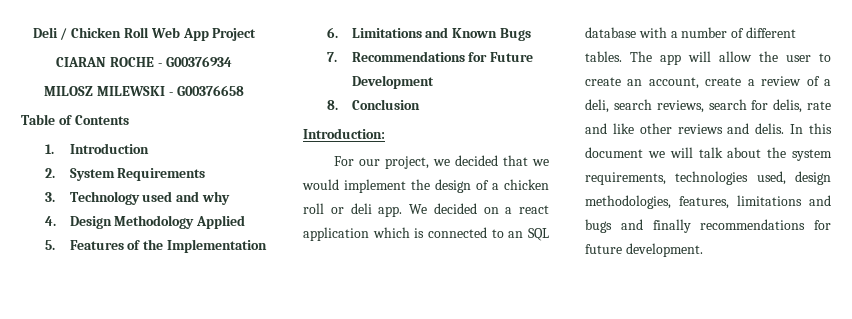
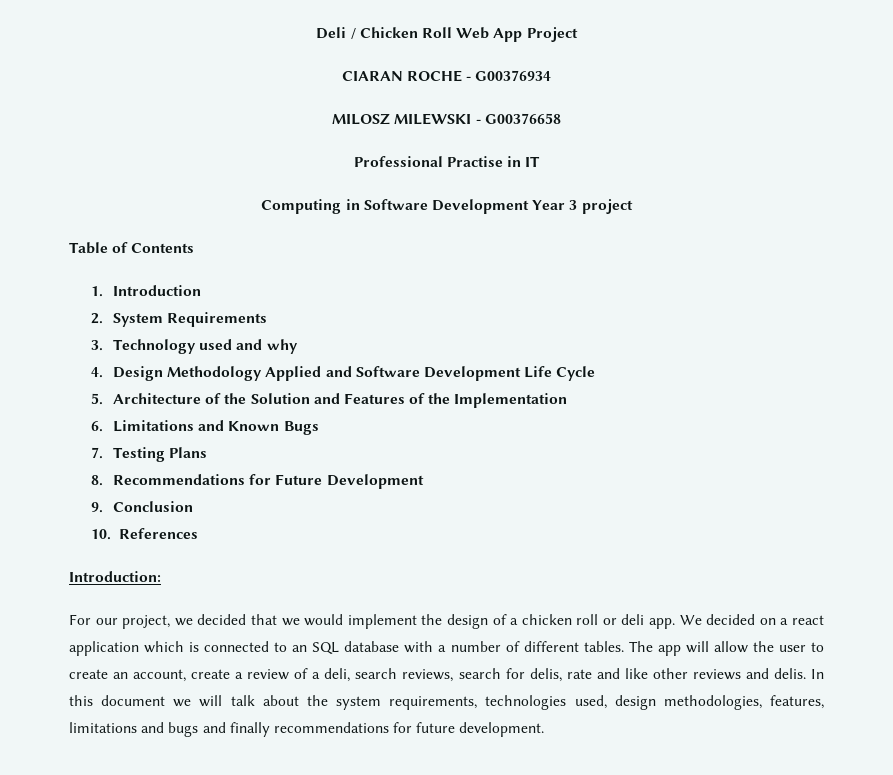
(244, 90) none -> [353,156,541,167] [261,199,633,214] // Professional Practise in IT // Computing in Software Development Year 3 project
[45,240,56,250] // 5. -> [325,366,596,381] [91,393,340,405] and Software Development Life Cycle // 5. Architecture of the Solution and
(338, 57) none -> [113,447,208,462] [91,475,104,486] Testing Plans // 8.
[327,100,339,110] 8. -> [91,502,104,513] 9.
(420, 104) none -> [91,528,198,540] // 10. References

